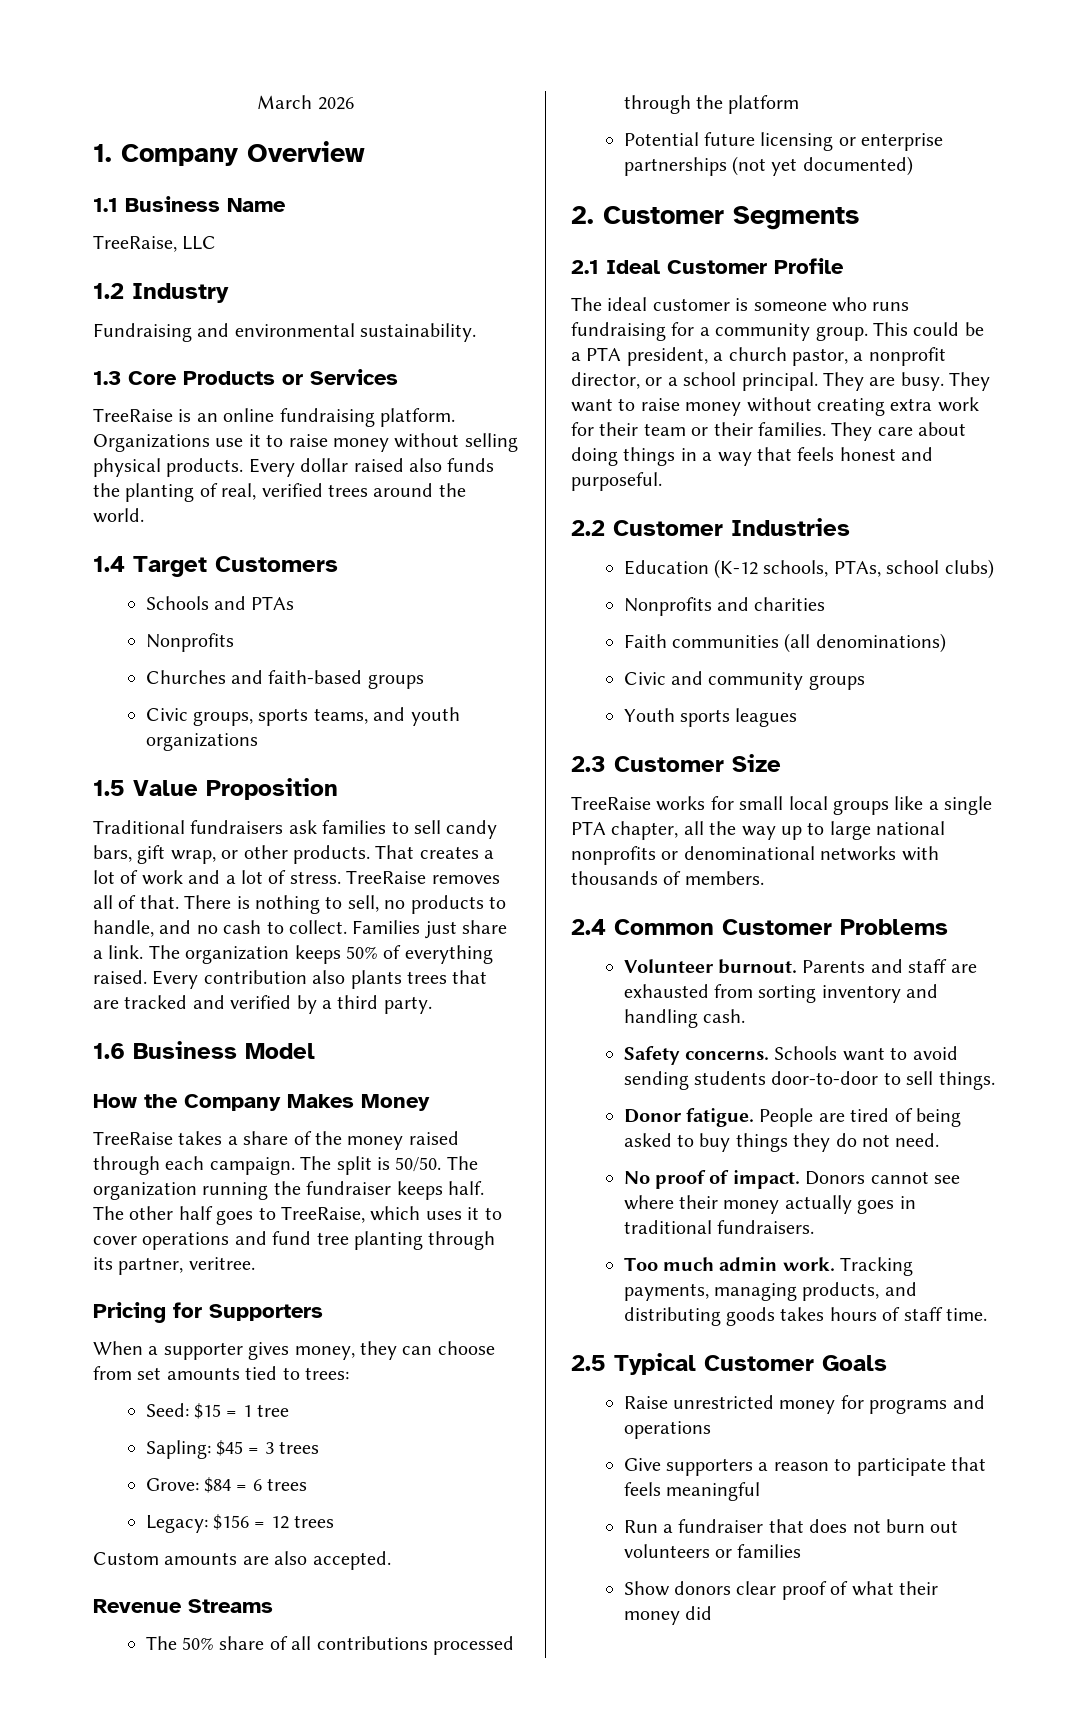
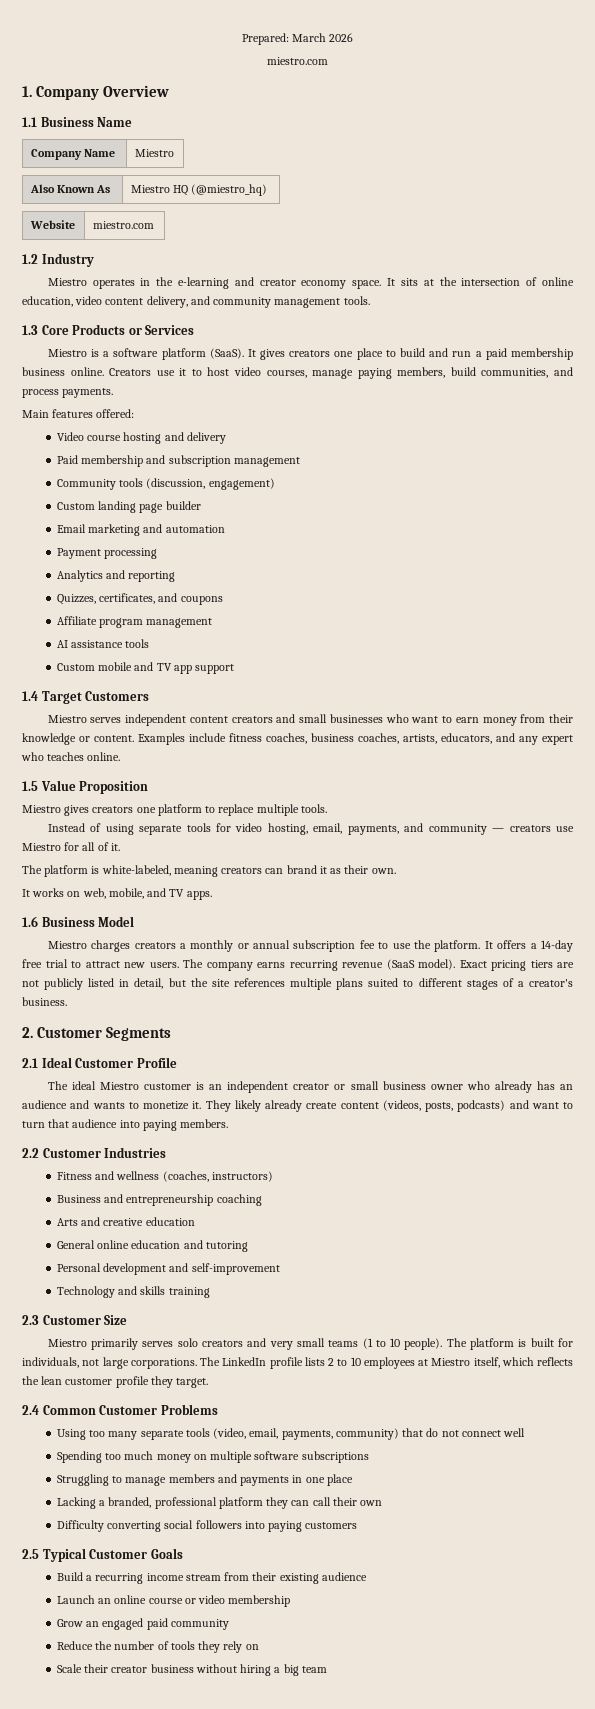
(257, 102) none -> [241,33,289,45] Prepared:
(354, 103) none -> [267,57,328,65] // miestro.com
[93,235,217,252] [93,283,229,303] [93,323,477,342] // TreeRaise, LLC // 1.2 Industry // Fundraising and environmental sustainability. -> [30,149,116,160] [134,149,174,157] [29,184,111,193] [130,184,268,196] [29,220,75,229] [92,221,154,229] [22,253,94,267] [47,277,574,289] [22,296,370,308] // Company Name | Miestro // Also Known As | Miestro HQ (@miestro_hq) // Website | miestro.com // 1.2 Industry // Miestro operates in the e-learning and creator economy space. It sits at the intersection of online education, video content delivery, and community management tools.
[93,408,455,427] [93,433,518,452] [93,458,495,477] [93,483,466,502] [93,508,144,523] [93,556,338,577] [145,596,295,610] [145,633,234,652] [145,670,424,689] [145,707,460,726] [145,733,258,751] [93,778,338,800] [93,820,498,839] [93,845,495,864] [93,870,500,885] [93,895,506,914] [93,920,508,939] [93,945,493,964] [93,970,488,989] [93,995,432,1014] [93,1041,315,1059] [93,1094,430,1111] [93,1131,459,1150] [93,1156,478,1175] [93,1181,484,1200] [93,1206,502,1225] [93,1231,496,1250] [93,1257,255,1275] [93,1302,323,1323] [93,1341,495,1360] [93,1366,349,1380] [145,1403,290,1419] [145,1440,320,1459] [145,1477,308,1493] [145,1514,335,1533] [93,1551,391,1570] [93,1599,273,1613] [145,1636,515,1655] [623,95,800,114] [623,132,944,151] [623,156,913,176] TreeRaise is an online fundraising platform. Organizations use it to raise money without selling physical products. Every dollar raised also funds the planting of real, verified trees around the world. // 1.4 Target Customers // Schools and PTAs // Nonprofits // Churches and faith-based groups // Civic groups, sports teams, and youth organizations // 1.5 Value Proposition // Traditional fundraisers ask families to sell candy bars, gift wrap, or other products. That creates a lot of work and a lot of stress. TreeRaise removes all of that. There is nothing to sell, no products to handle, and no cash to collect. Families just share a link. The organization keeps 50% of everything raised. Every contribution also plants trees that are tracked and verified by a third party. // 1.6 Business Model // How the Company Makes Money // TreeRaise takes a share of the money raised through each campaign. The split is 50/50. The organization running the fundraiser keeps half. The other half goes to TreeRaise, which uses it to cover operations and fund tree planting through its partner, veritree. // Pricing for Supporters // When a supporter gives money, they can choose from set amounts tied to trees: // Seed: $15 = 1 tree // Sapling: $45 = 3 trees // Grove: $84 = 6 trees // Legacy: $156 = 12 trees // Custom amounts are also accepted. // Revenue Streams // The 50% share of all contributions processed through the platform // Potential future licensing or enterprise partnerships (not yet documented) -> [47,348,573,360] [22,367,573,379] [22,388,114,398] [22,409,135,418] [56,432,226,444] [56,455,300,467] [56,478,275,490] [56,501,201,513] [56,524,225,536] [56,548,158,559] [56,570,176,582] [56,593,223,605] [56,616,213,628] [56,639,150,648] [56,662,235,674] [22,691,150,704] [47,714,573,726] [22,733,573,745] [21,752,121,761] [22,780,149,794] [22,804,327,816] [47,823,574,835] [22,842,120,851] [22,865,396,877] [22,888,212,900] [22,916,135,927] [47,940,573,952] [22,959,574,971] [22,978,573,990] [22,997,67,1006] Miestro is a software platform (SaaS). It gives creators one place to build and run a paid membership business online. Creators use it to host video courses, manage paying members, build communities, and process payments. // Main features offered: // Video course hosting and delivery // Paid membership and subscription management // Community tools (discussion, engagement) // Custom landing page builder // Email marketing and automation // Payment processing // Analytics and reporting // Quizzes, certificates, and coupons // Affiliate program management // AI assistance tools // Custom mobile and TV app support // 1.4 Target Customers // Miestro serves independent content creators and small businesses who want to earn money from their knowledge or content. Examples include fitness coaches, business coaches, artists, educators, and any expert who teaches online. // 1.5 Value Proposition // Miestro gives creators one platform to replace multiple tools. // Instead of using separate tools for video hosting, email, payments, and community — creators use Miestro for all of it. // The platform is white-labeled, meaning creators can brand it as their own. // It works on web, mobile, and TV apps. // 1.6 Business Model // Miestro charges creators a monthly or annual subscription fee to use the platform. It offers a 14-day free trial to attract new users. The company earns recurring revenue (SaaS model). Exact pricing tiers are not publicly listed in detail, but the site references multiple plans suited to different stages of a creator's business.
(648, 304) none -> [99,1082,139,1090] Miestro
[753,297,910,312] [571,322,984,341] [571,347,946,366] [571,372,991,391] [571,397,979,416] [571,422,967,441] [571,447,934,466] [571,472,662,491] [571,518,850,536] [623,559,994,579] [623,597,826,616] [623,633,946,653] [623,671,865,690] [623,708,798,727] [571,754,781,772] [571,796,993,815] [571,821,946,840] [571,846,939,865] [571,871,764,885] [571,919,948,935] [623,959,977,974] [623,984,939,1003] [623,1009,746,1028] [623,1046,958,1065] [623,1071,995,1090] [623,1108,962,1127] [623,1133,940,1152] [623,1170,961,1189] [623,1195,916,1214] [623,1220,815,1234] [623,1257,914,1276] [623,1282,917,1301] [623,1307,988,1326] [571,1353,887,1375] [623,1395,985,1414] [623,1421,711,1439] [623,1457,987,1476] [623,1482,761,1501] [623,1519,959,1533] [623,1544,802,1558] [623,1581,939,1600] [623,1606,713,1625] someone who runs fundraising for a community group. This could be a PTA president, a church pastor, a nonprofit director, or a school principal. They are busy. They want to raise money without creating extra work for their team or their families. They care about doing things in a way that feels honest and purposeful. // 2.2 Customer Industries // Education (K-12 schools, PTAs, school clubs) // Nonprofits and charities // Faith communities (all denominations) // Civic and community groups // Youth sports leagues // 2.3 Customer Size // TreeRaise works for small local groups like a single PTA chapter, all the way up to large national nonprofits or denominational networks with thousands of members. // 2.4 Common Customer Problems // Volunteer burnout. Parents and staff are exhausted from sorting inventory and handling cash. // Safety concerns. Schools want to avoid sending students door-to-door to sell things. // Donor fatigue. People are tired of being asked to buy things they do not need. // No proof of impact. Donors cannot see where their money actually goes in traditional fundraisers. // Too much admin work. Tracking payments, managing products, and distributing goods takes hours of staff time. // 2.5 Typical Customer Goals // Raise unrestricted money for programs and operations // Give supporters a reason to participate that feels meaningful // Run a fundraiser that does not burn out volunteers or families // Show donors clear proof of what their money did -> [209,1081,573,1093] [22,1100,573,1112] [22,1119,229,1131] [22,1147,167,1158] [56,1171,273,1182] [56,1194,262,1206] [56,1217,195,1226] [56,1240,248,1252] [56,1263,280,1275] [56,1286,210,1298] [22,1315,128,1325] [47,1338,574,1350] [22,1357,573,1369] [22,1376,209,1388] [22,1404,218,1415] [56,1428,526,1440] [56,1451,369,1463] [56,1474,353,1486] [56,1497,383,1509] [56,1520,358,1532] [22,1548,183,1562] [56,1572,367,1584] [56,1595,291,1607] [56,1618,229,1630] [56,1641,259,1653] [56,1664,327,1676] an independent creator or small business owner who already has an audience and wants to monetize it. They likely already create content (videos, posts, podcasts) and want to turn that audience into paying members. // 2.2 Customer Industries // Fitness and wellness (coaches, instructors) // Business and entrepreneurship coaching // Arts and creative education // General online education and tutoring // Personal development and self-improvement // Technology and skills training // 2.3 Customer Size // Miestro primarily serves solo creators and very small teams (1 to 10 people). The platform is built for individuals, not large corporations. The LinkedIn profile lists 2 to 10 employees at Miestro itself, which reflects the lean customer profile they target. // 2.4 Common Customer Problems // Using too many separate tools (video, email, payments, community) that do not connect well // Spending too much money on multiple software subscriptions // Struggling to manage members and payments in one place // Lacking a branded, professional platform they can call their own // Difficulty converting social followers into paying customers // 2.5 Typical Customer Goals // Build a recurring income stream from their existing audience // Launch an online course or video membership // Grow an engaged paid community // Reduce the number of tools they rely on // Scale their creator business without hiring a big team

